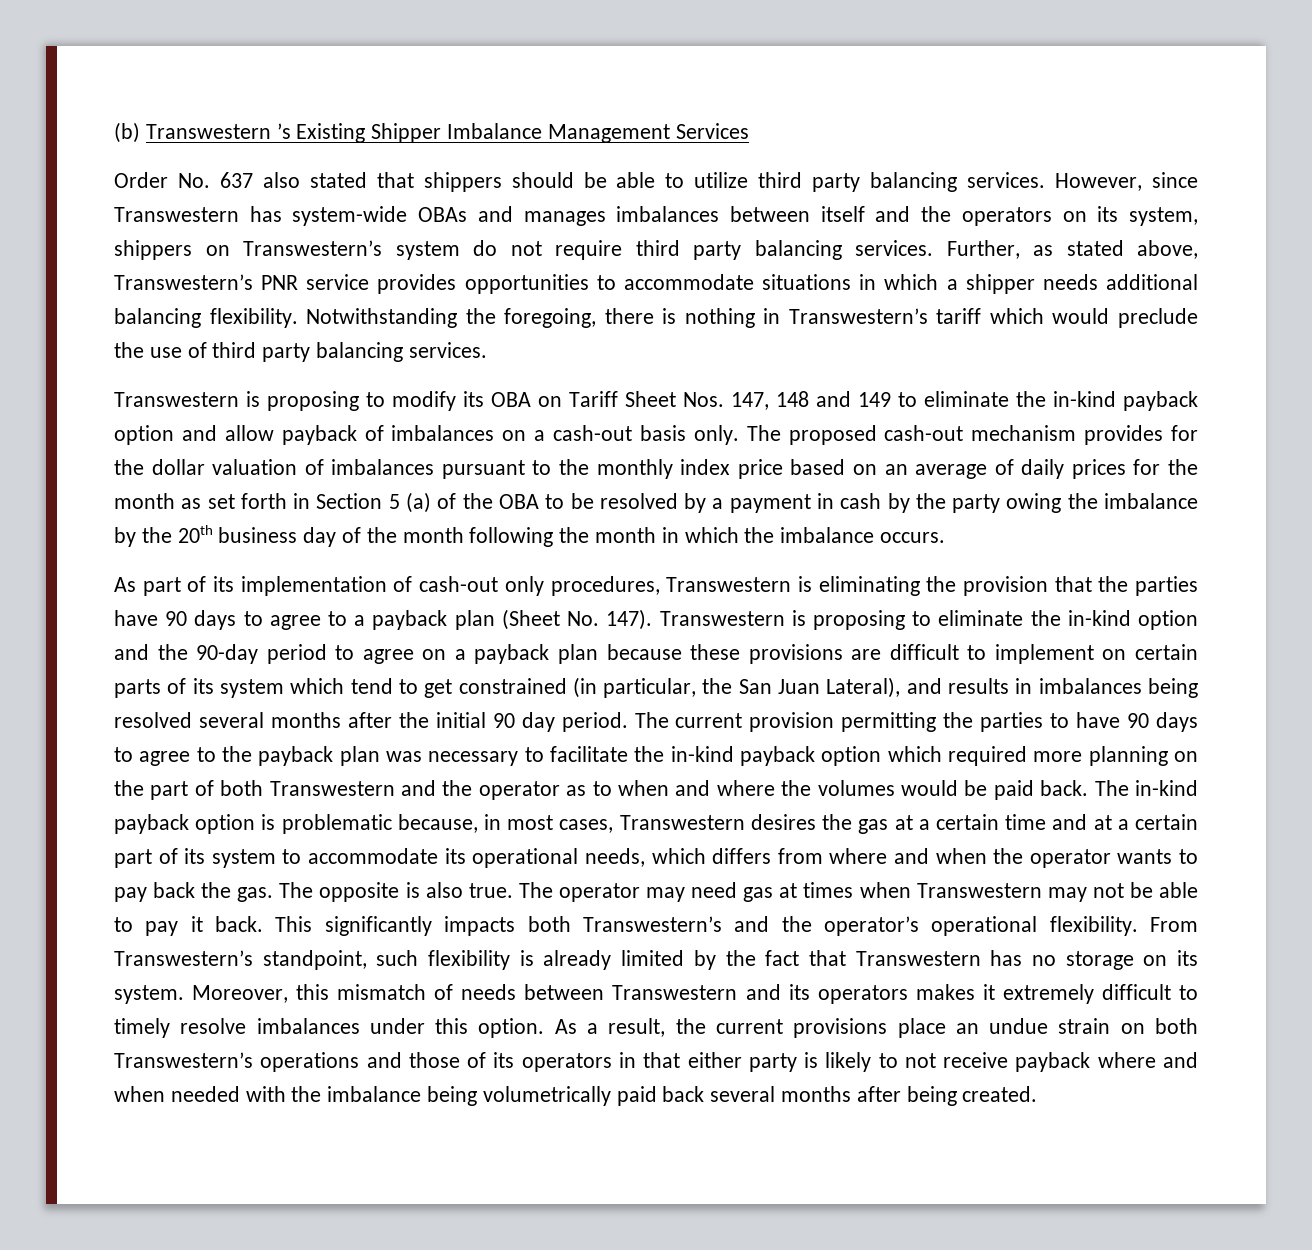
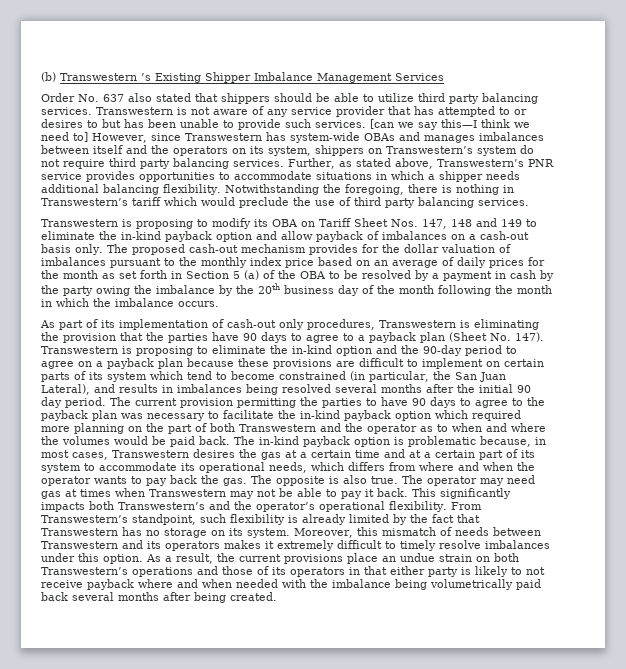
(1046, 180) none -> [96,106,527,117] [41,119,530,130] [41,132,88,142] Transwestern is not aware of any service provider that has attempted to or desires to but has been unable to provide such services. [can we say this—I think we need to]
[424,679,453,698] get -> [231,371,275,380] become

